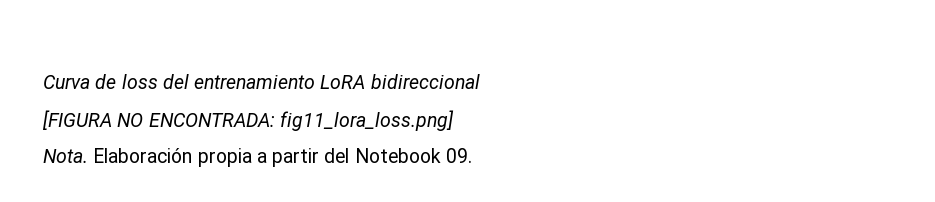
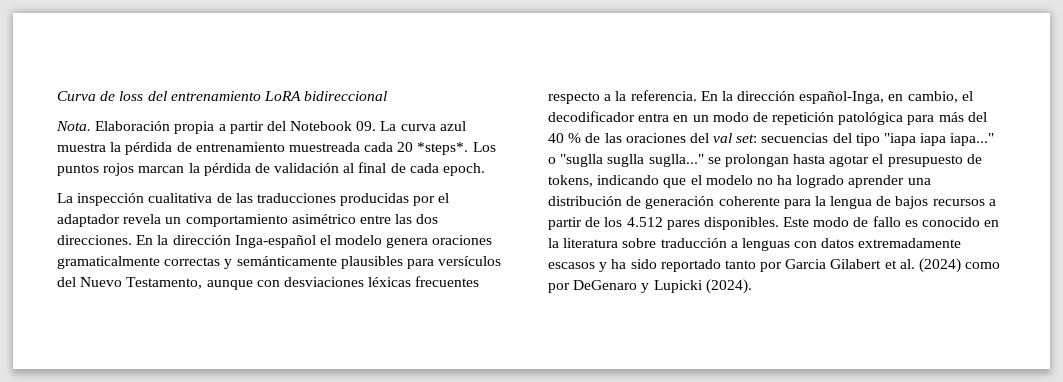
[42,110,454,131] // [FIGURA NO ENCONTRADA: fig11_lora_loss.png] -> (388, 96) none
(472, 155) none -> [380,121,466,131] [57,142,496,155] [57,162,486,176] [57,193,450,206] [57,214,439,227] [57,235,493,248] [57,256,502,269] [57,276,480,290] [548,90,973,104] [548,111,987,125] [548,133,995,146] [548,154,982,167] [548,175,931,188] [548,196,996,209] [548,216,1000,230] [548,238,962,251] [548,258,1001,273] [548,279,752,294] La curva azul muestra la pérdida de entrenamiento muestreada cada 20 *steps*. Los puntos rojos marcan la pérdida de validación al final de cada epoch. // La inspección cualitativa de las traducciones producidas por el adaptador revela un comportamiento asimétrico entre las dos direcciones. En la dirección Inga-español el modelo genera oraciones gramaticalmente correctas y semánticamente plausibles para versículos del Nuevo Testamento, aunque con desviaciones léxicas frecuentes respecto a la referencia. En la dirección español-Inga, en cambio, el decodificador entra en un modo de repetición patológica para más del 40 % de las oraciones del val set: secuencias del tipo "iapa iapa iapa..." o "suglla suglla suglla..." se prolongan hasta agotar el presupuesto de tokens, indicando que el modelo no ha logrado aprender una distribución de generación coherente para la lengua de bajos recursos a partir de los 4.512 pares disponibles. Este modo de fallo es conocido en la literatura sobre traducción a lenguas con datos extremadamente escasos y ha sido reportado tanto por Garcia Gilabert et al. (2024) como por DeGenaro y Lupicki (2024).

